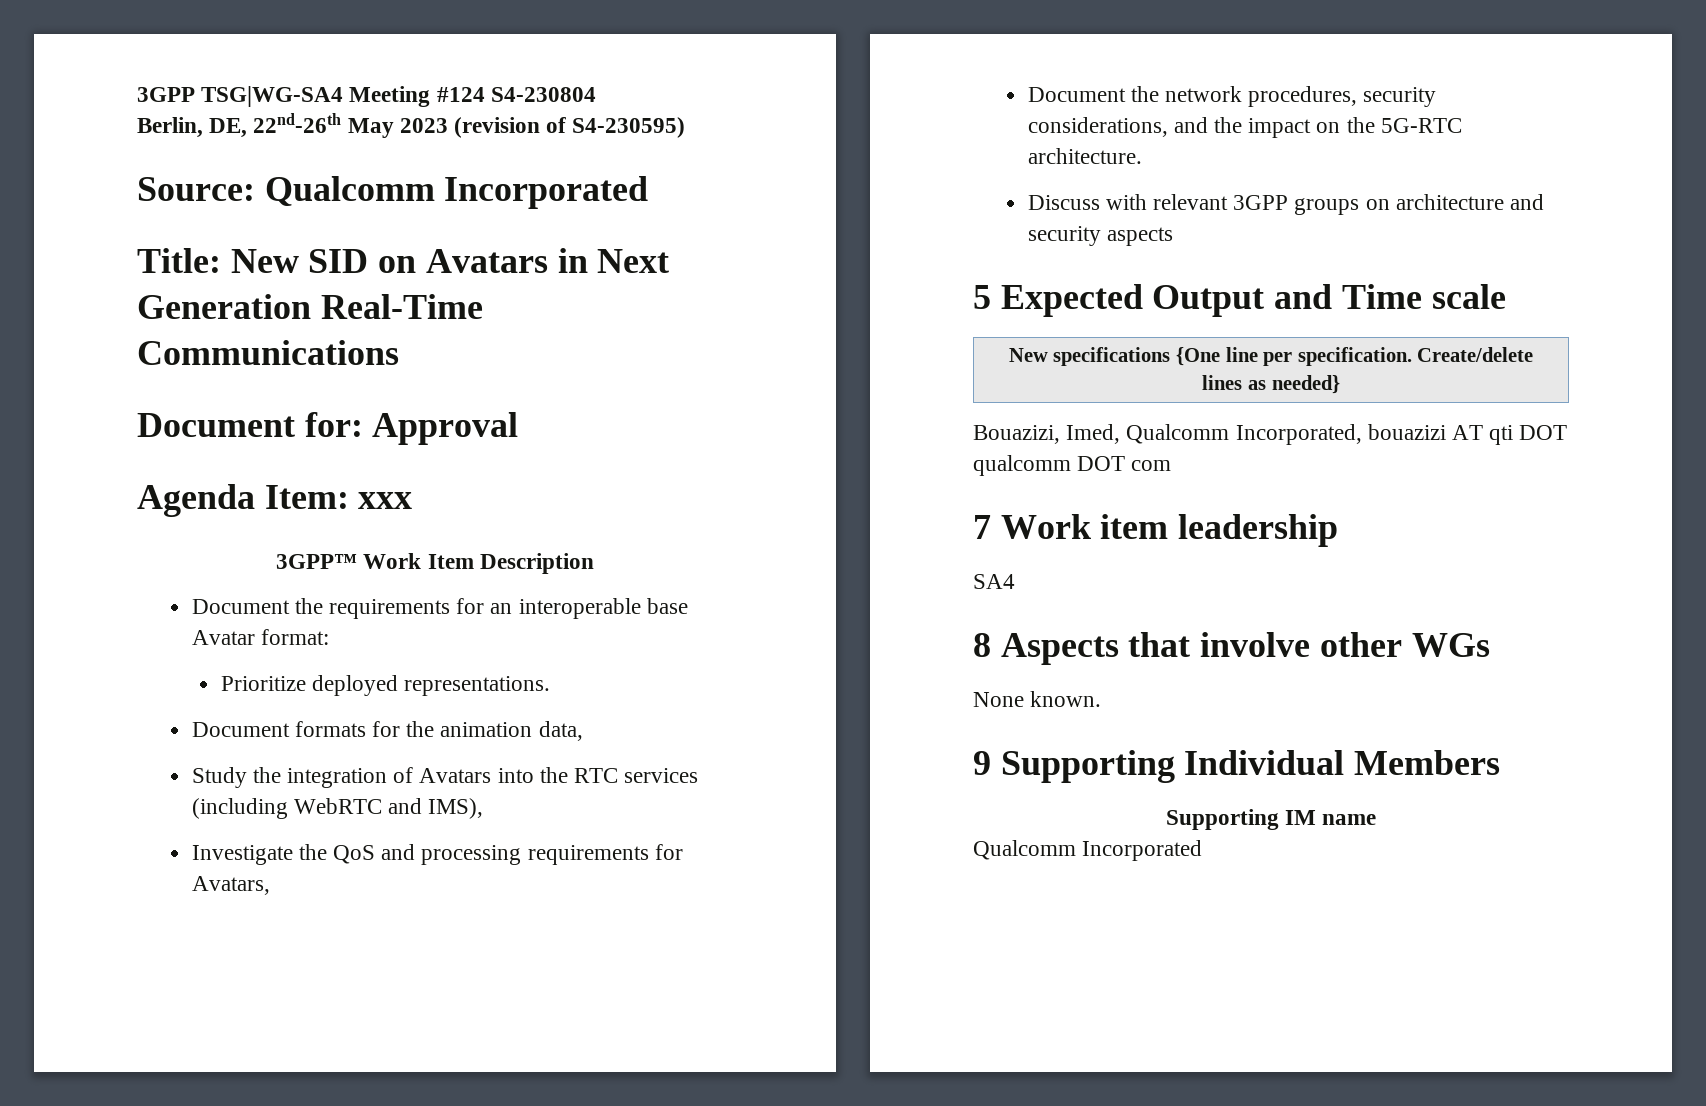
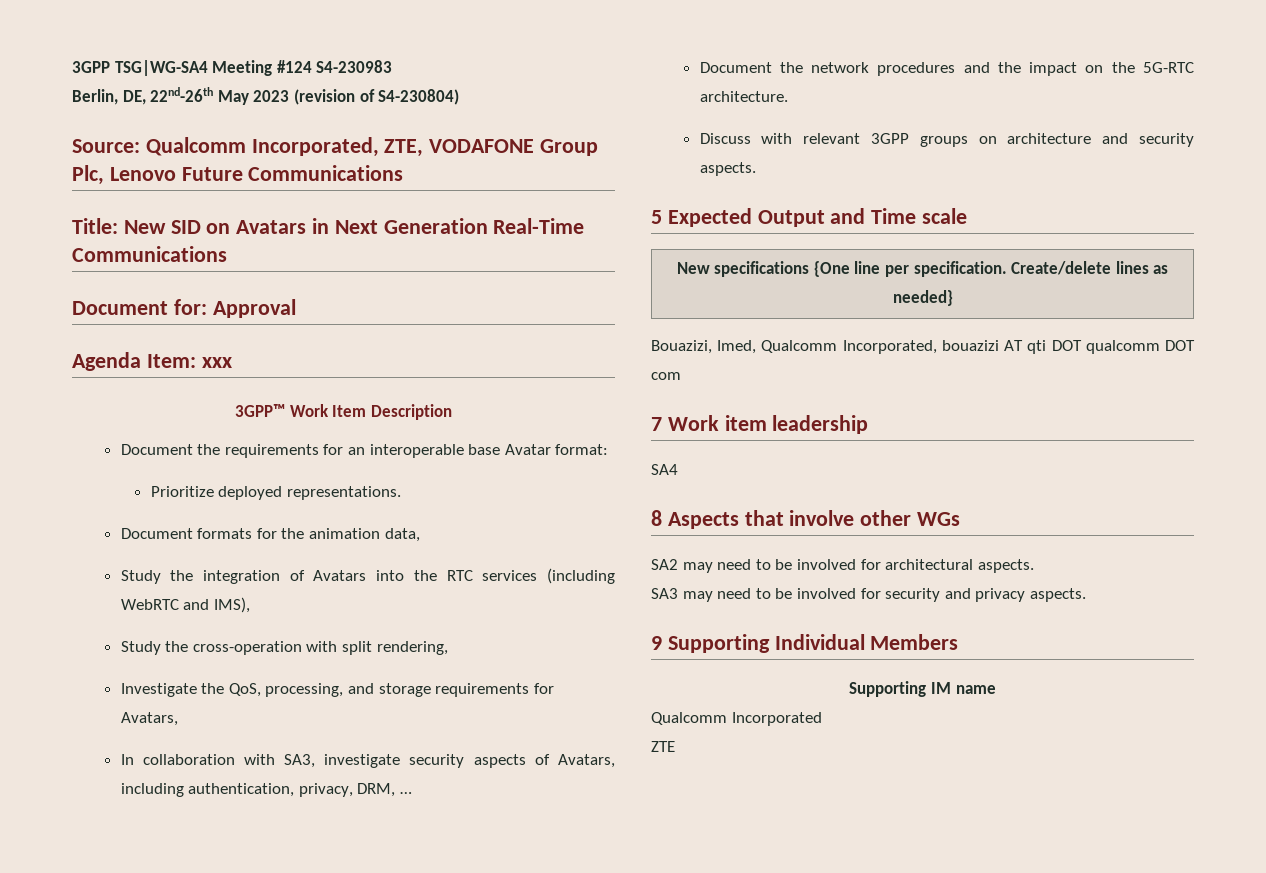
[490,87,596,102] S4-230804 -> [316,60,393,73] S4-230983
[572,117,686,138] S4-230595) -> [378,89,460,105] S4-230804)
[444,176,649,209] Incorporated -> [251,137,599,157] [72,165,404,185] Incorporated, ZTE, VODAFONE Group Plc, Lenovo Future Communications
[191,844,683,865] [191,876,270,895] Investigate the QoS and processing requirements for Avatars, -> [120,641,448,655] [120,683,554,697] [120,712,178,726] [120,754,615,768] [120,783,412,797] Study the cross-operation with split rendering, // Investigate the QoS, processing, and storage requirements for Avatars, // In collaboration with SA3, investigate security aspects of Avatars, including authentication, privacy, DRM, …
[1248,86,1437,107] [1027,117,1168,137] procedures, security considerations, -> [877,62,956,76] procedures
[1106,227,1173,246] aspects -> [699,162,756,176] aspects.
[973,691,1102,707] None known. -> [651,559,1034,573] [651,588,1086,602] SA2 may need to be involved for architectural aspects. // SA3 may need to be involved for security and privacy aspects.
(1203, 850) none -> [651,741,675,752] // ZTE

